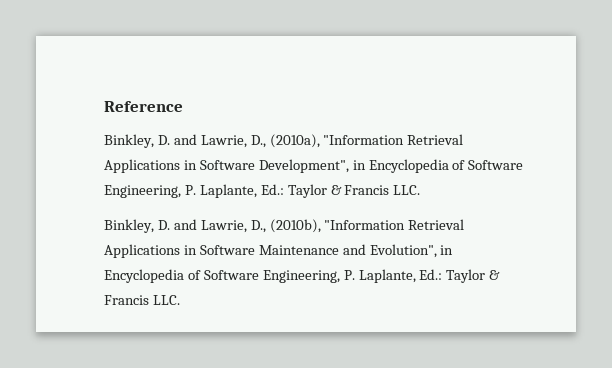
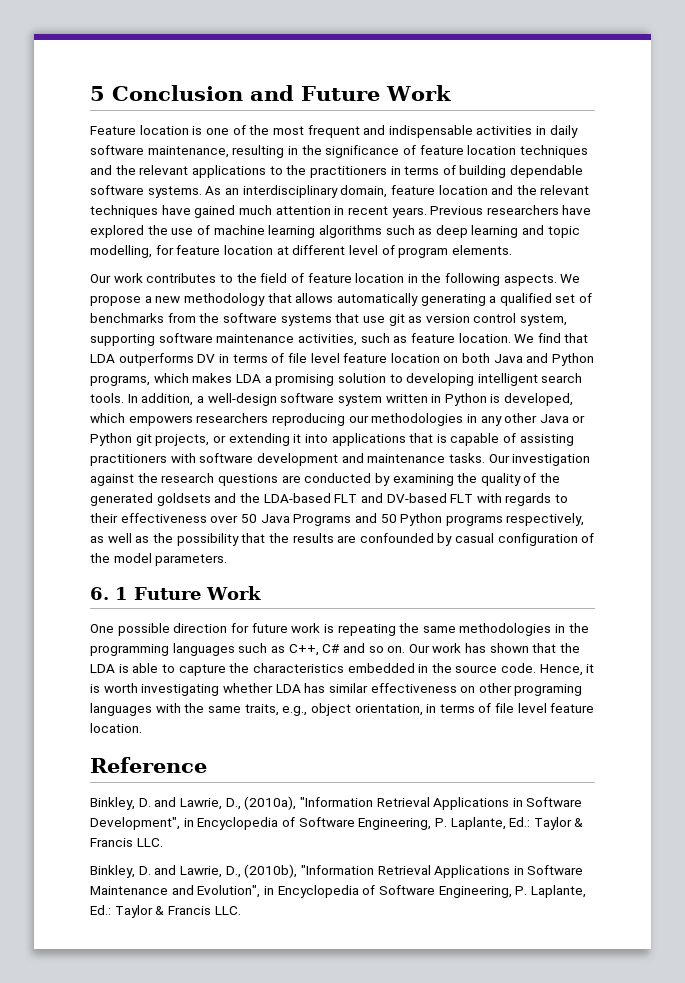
(104, 106) none -> [90,85,451,101] [90,125,578,138] [90,145,588,158] [90,165,584,178] [90,185,590,198] [90,205,592,218] [90,225,580,238] [90,245,512,258] [90,273,581,286] [90,293,593,306] [90,313,568,326] [90,333,589,346] [90,353,595,366] [90,373,583,386] [90,393,574,406] [90,413,586,426] [90,433,574,446] [90,453,591,466] [90,473,561,486] [90,493,569,506] [90,513,585,526] [90,533,595,546] [90,553,228,566] [90,586,261,600] [90,623,589,636] [90,643,581,656] [90,663,595,676] [90,683,583,696] [90,703,595,716] [90,723,142,733] 5 Conclusion and Future Work // Feature location is one of the most frequent and indispensable activities in daily software maintenance, resulting in the significance of feature location techniques and the relevant applications to the practitioners in terms of building dependable software systems. As an interdisciplinary domain, feature location and the relevant techniques have gained much attention in recent years. Previous researchers have explored the use of machine learning algorithms such as deep learning and topic modelling, for feature location at different level of program elements. // Our work contributes to the field of feature location in the following aspects. We propose a new methodology that allows automatically generating a qualified set of benchmarks from the software systems that use git as version control system, supporting software maintenance activities, such as feature location. We find that LDA outperforms DV in terms of file level feature location on both Java and Python programs, which makes LDA a promising solution to developing intelligent search tools. In addition, a well-design software system written in Python is developed, which empowers researchers reproducing our methodologies in any other Java or Python git projects, or extending it into applications that is capable of assisting practitioners with software development and maintenance tasks. Our investigation against the research questions are conducted by examining the quality of the generated goldsets and the LDA-based FLT and DV-based FLT with regards to their effectiveness over 50 Java Programs and 50 Python programs respectively, as well as the possibility that the results are confounded by casual configuration of the model parameters. // 6. 1 Future Work // One possible direction for future work is repeating the same methodologies in the programming languages such as C++, C# and so on. Our work has shown that the LDA is able to capture the characteristics embedded in the source code. Hence, it is worth investigating whether LDA has similar effectiveness on other programing languages with the same traits, e.g., object orientation, in terms of file level feature location. //

